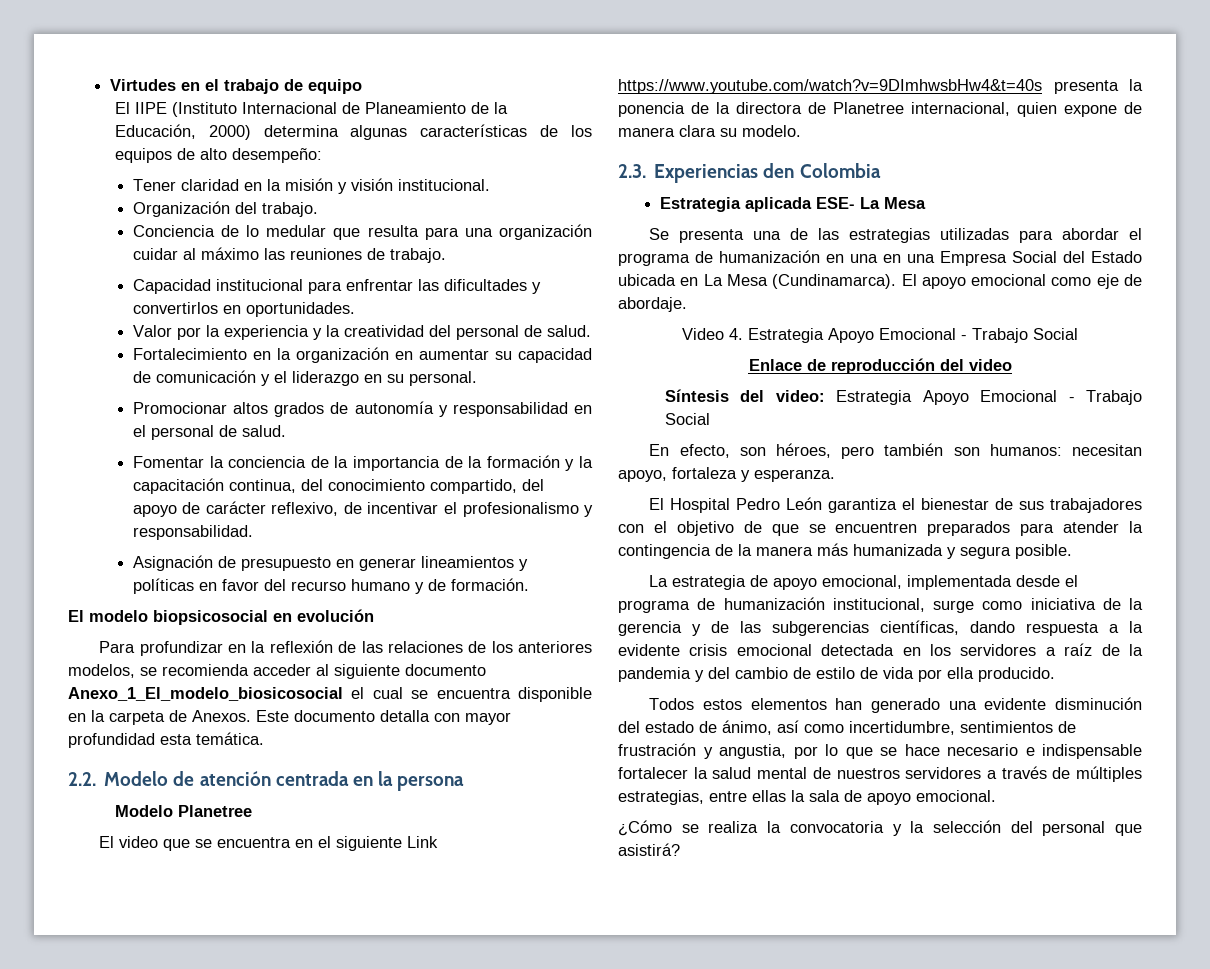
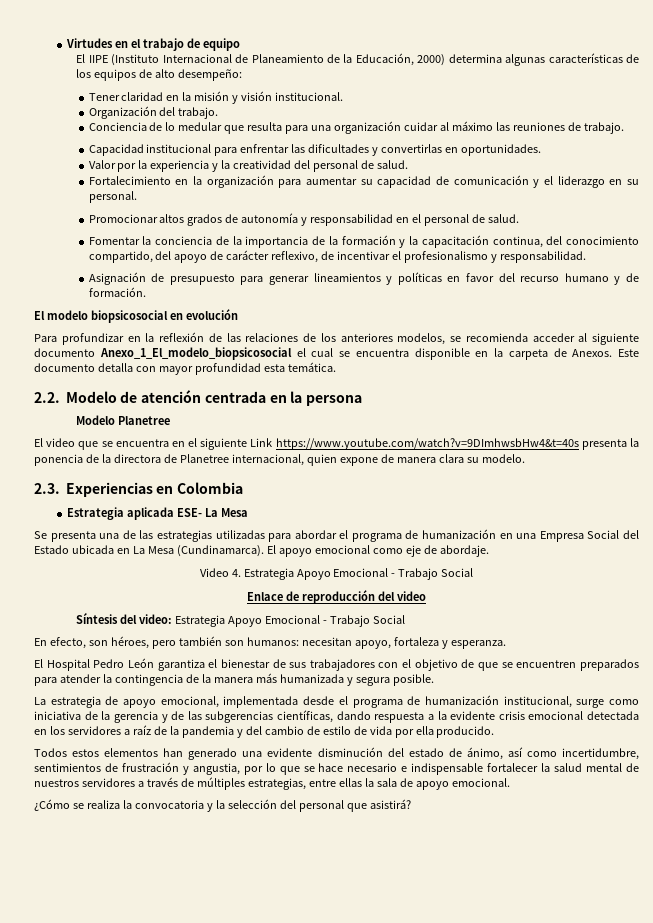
[132,302,218,314] convertirlos -> [381,144,443,153] convertirlas
[394,351,413,360] en -> [278,179,302,188] para
[335,559,354,568] en -> [240,276,264,285] para
[68,687,343,701] Anexo_1_El_modelo_biosicosocial -> [99,347,292,360] Anexo_1_El_modelo_biopsicosocial
[763,163,795,178] den -> [156,486,174,494] en
[883,254,935,263] en una -> (537, 536) none

